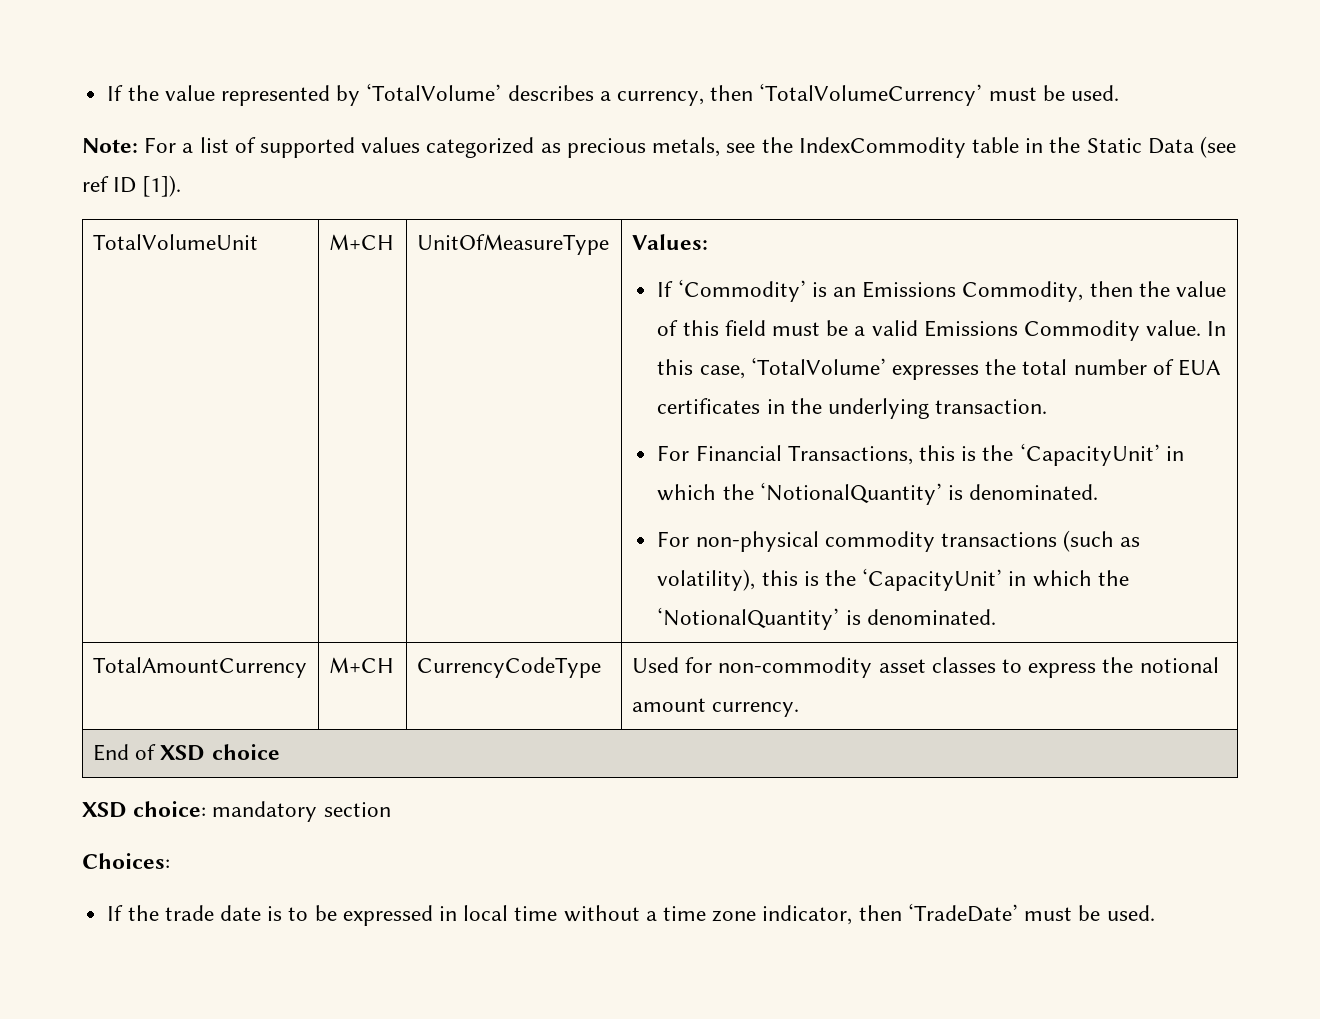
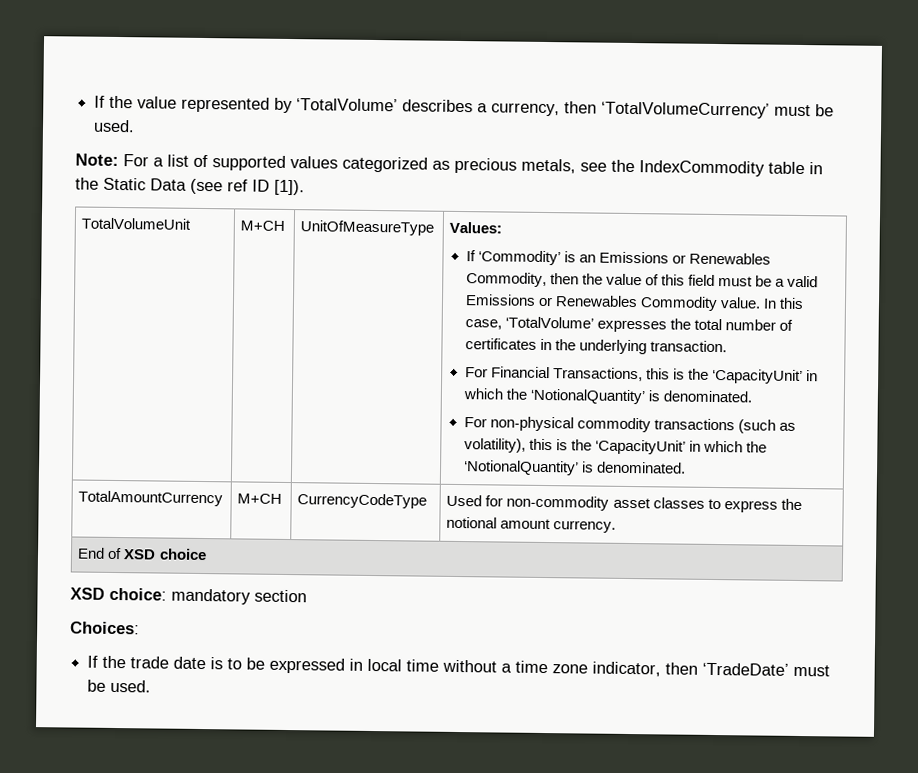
(957, 289) none -> [672,252,772,265] or Renewables
(1018, 328) none -> [537,295,638,308] or Renewables
[1177,359,1221,376] EUA -> (794, 325) none

